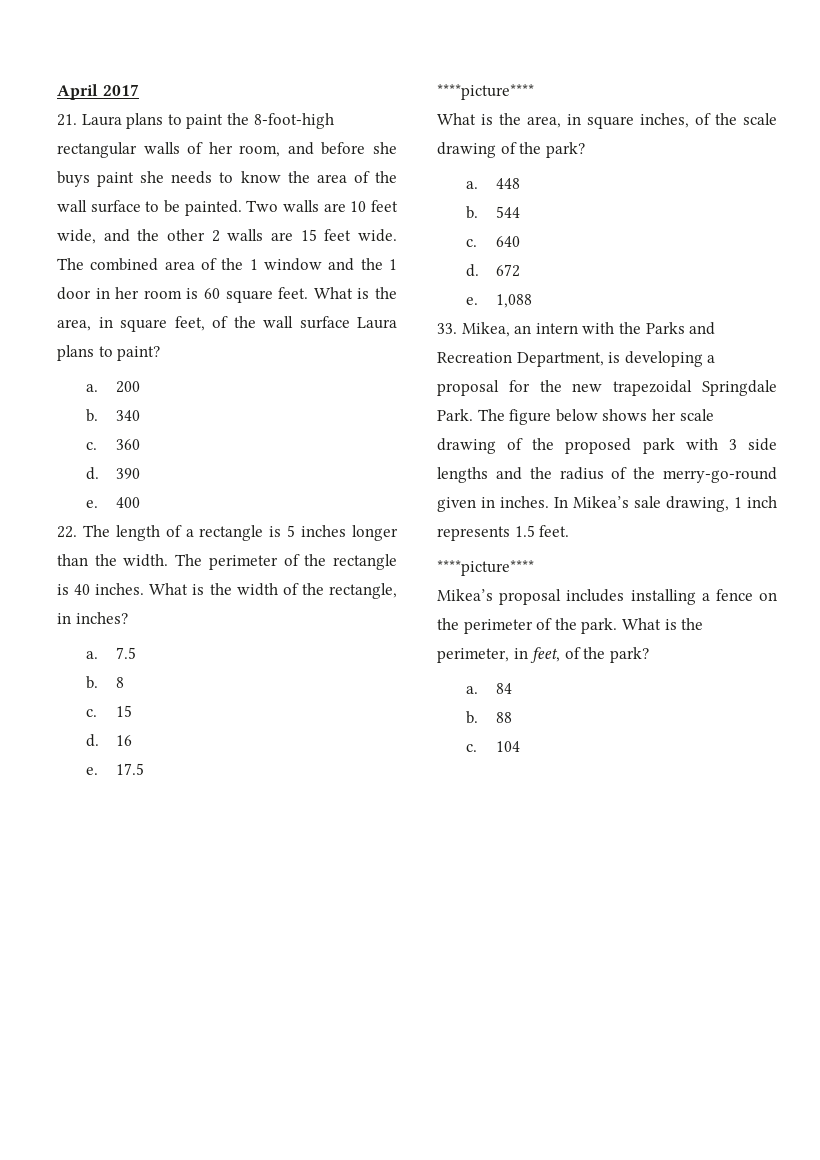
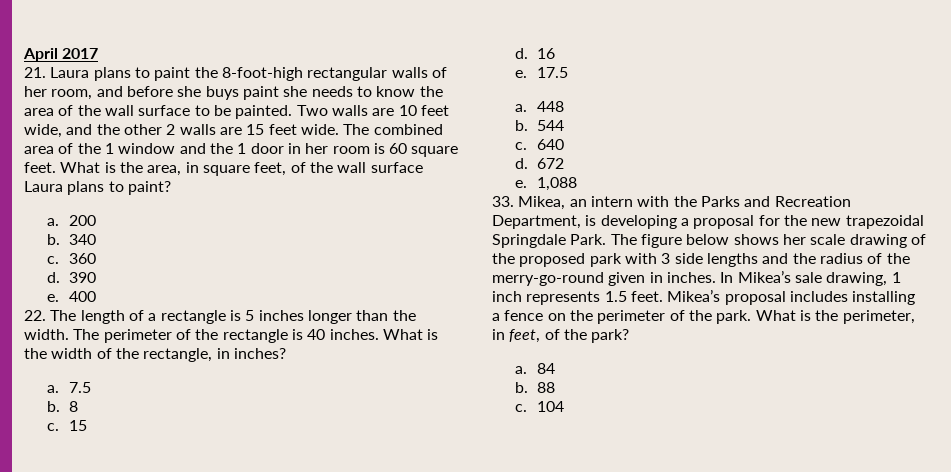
[437,84,534,100] [437,113,777,129] [437,142,585,158] // ****picture**** // What is the area, in square inches, of the scale drawing of the park? -> (569, 72) none
[437,560,534,576] // ****picture**** // -> (663, 296) none

